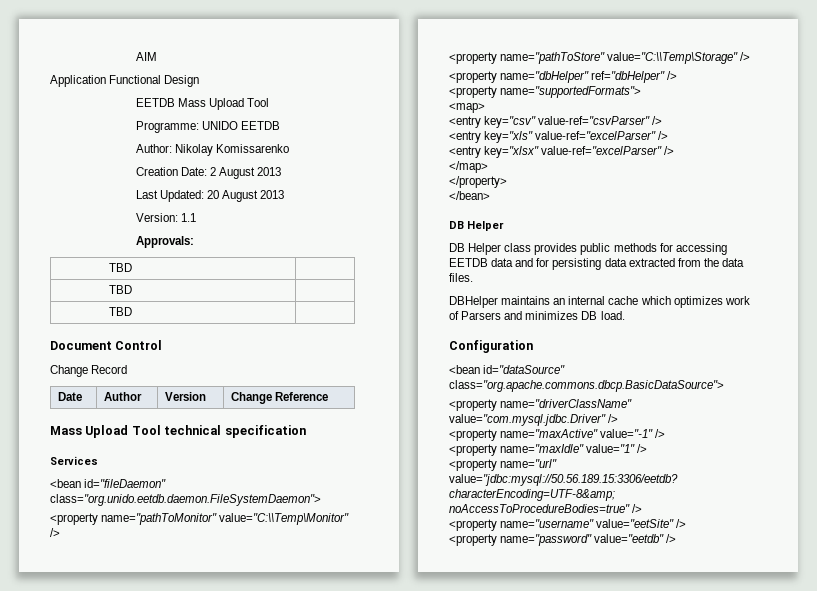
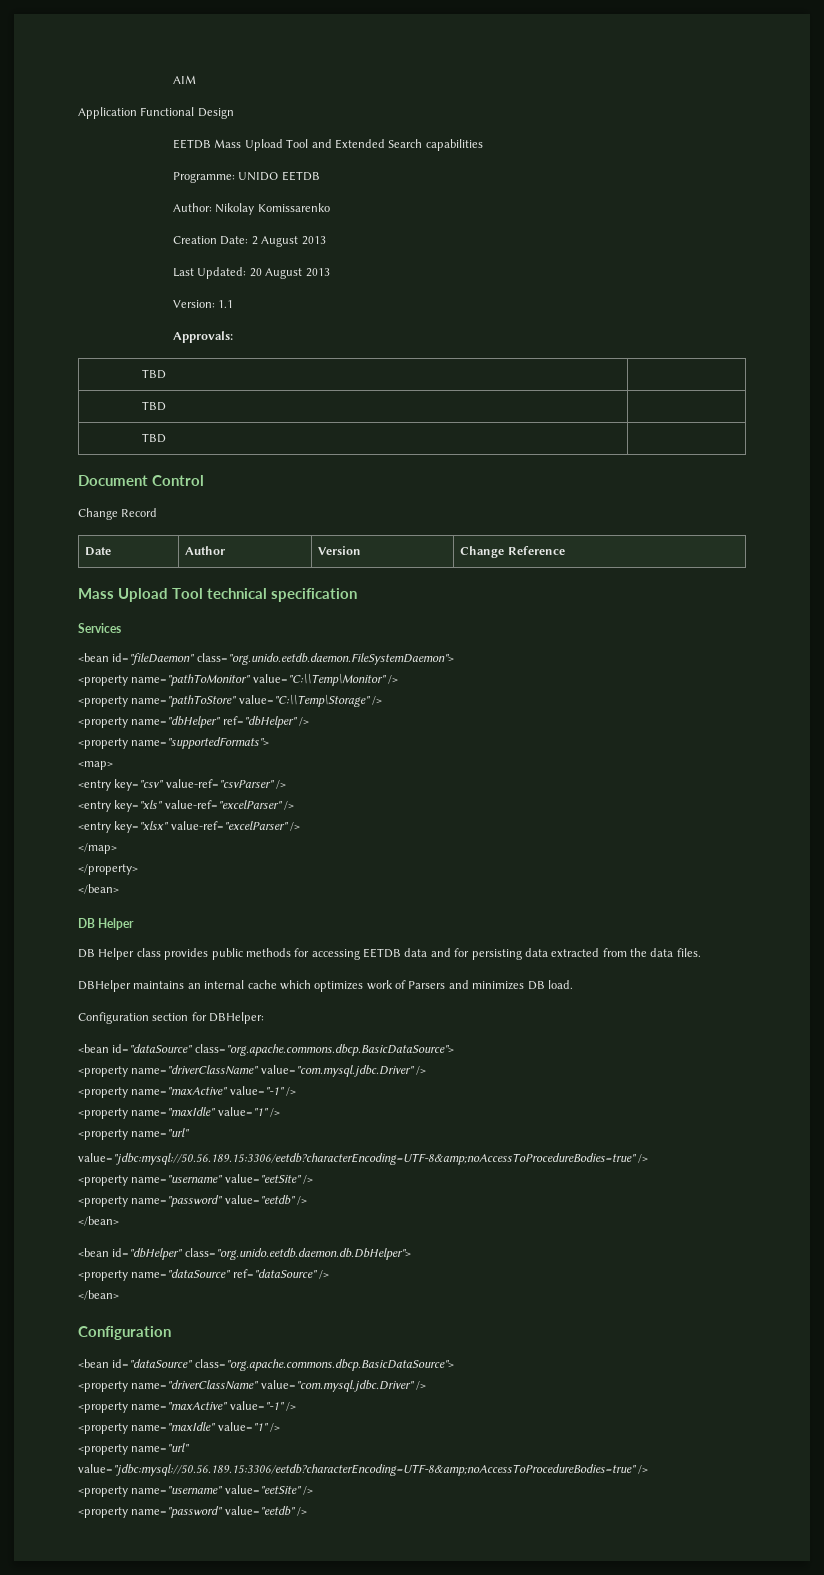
(270, 102) none -> [311,139,483,151] and Extended Search capabilities
(625, 315) none -> [78,1012,265,1024] [78,1044,454,1056] [78,1065,427,1077] [78,1086,297,1098] [78,1107,281,1119] [78,1128,191,1140] [78,1153,649,1165] [78,1174,314,1186] [78,1195,308,1207] [78,1216,119,1226] [78,1248,411,1260] [78,1269,330,1281] [78,1290,119,1300] // Configuration section for DBHelper: // <bean id="dataSource" class="org.apache.commons.dbcp.BasicDataSource"> // <property name="driverClassName" value="com.mysql.jdbc.Driver" /> // <property name="maxActive" value="-1" /> // <property name="maxIdle" value="1" /> // <property name="url" // value="jdbc:mysql://50.56.189.15:3306/eetdb?characterEncoding=UTF-8&amp;noAccessToProcedureBodies=true" /> // <property name="username" value="eetSite" /> // <property name="password" value="eetdb" /> // </bean> // <bean id="dbHelper" class="org.unido.eetdb.daemon.db.DbHelper"> // <property name="dataSource" ref="dataSource" /> // </bean>

